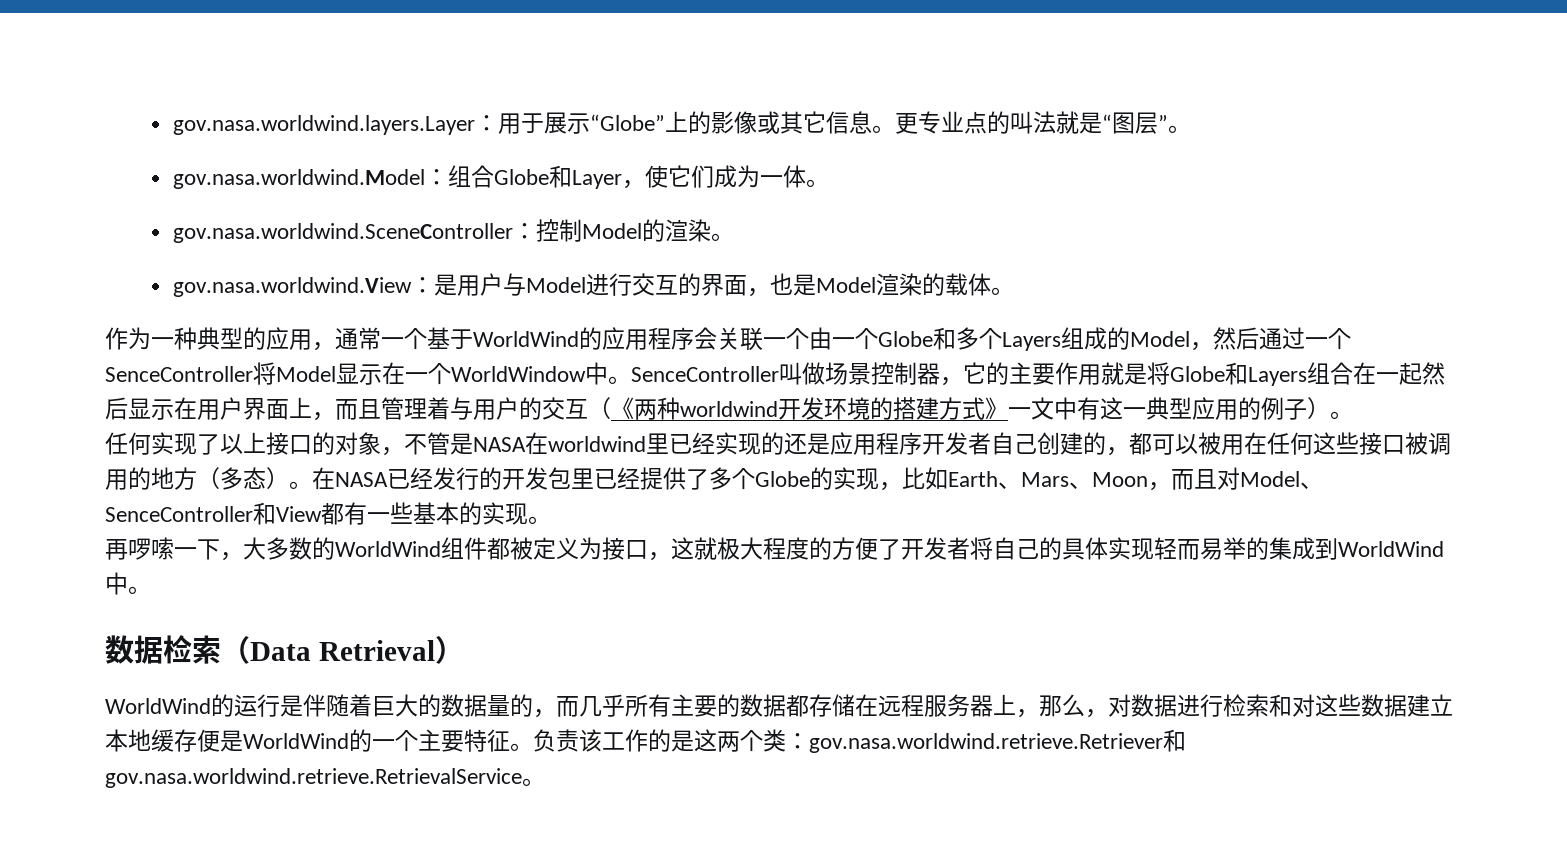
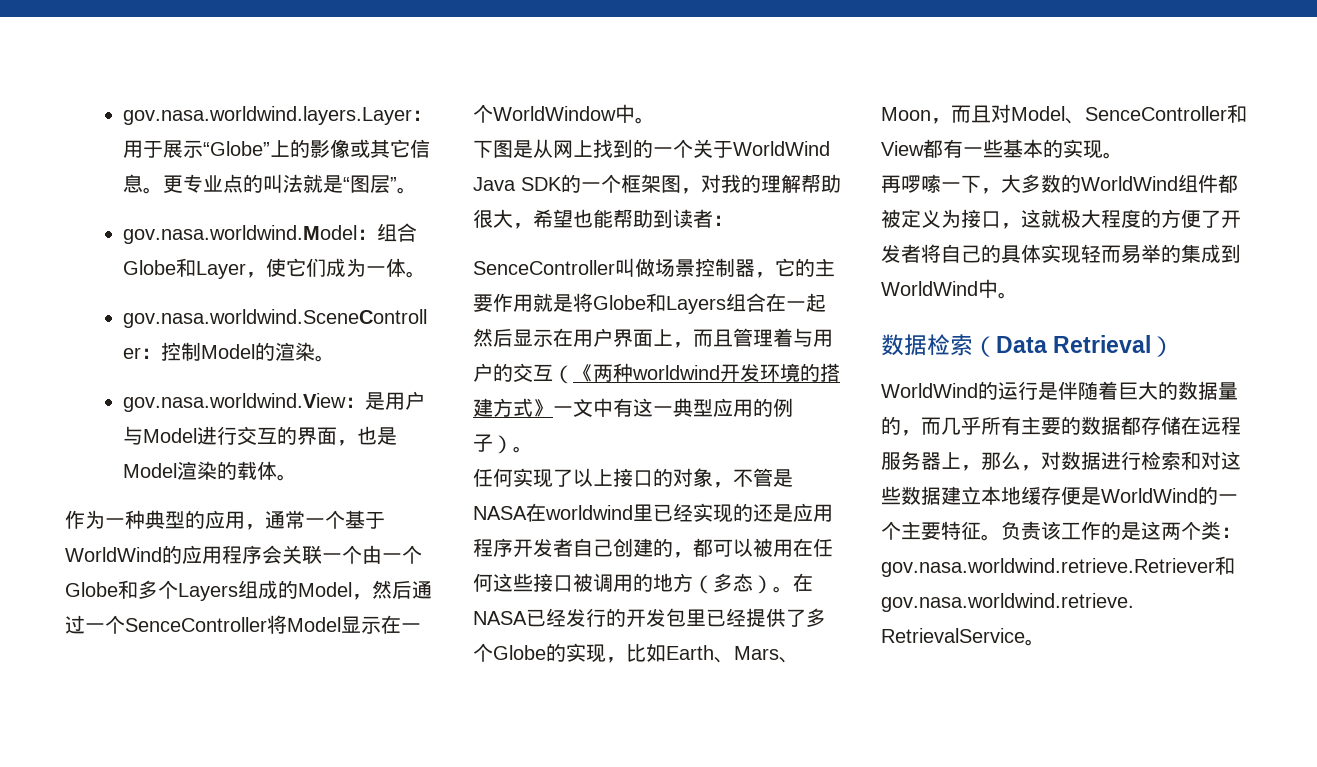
(631, 380) none -> [473,139,830,158] [473,174,841,194] [473,209,733,229] // 下图是从网上找到的一个关于WorldWind Java SDK的一个框架图，对我的理解帮助很大，希望也能帮助到读者： //

